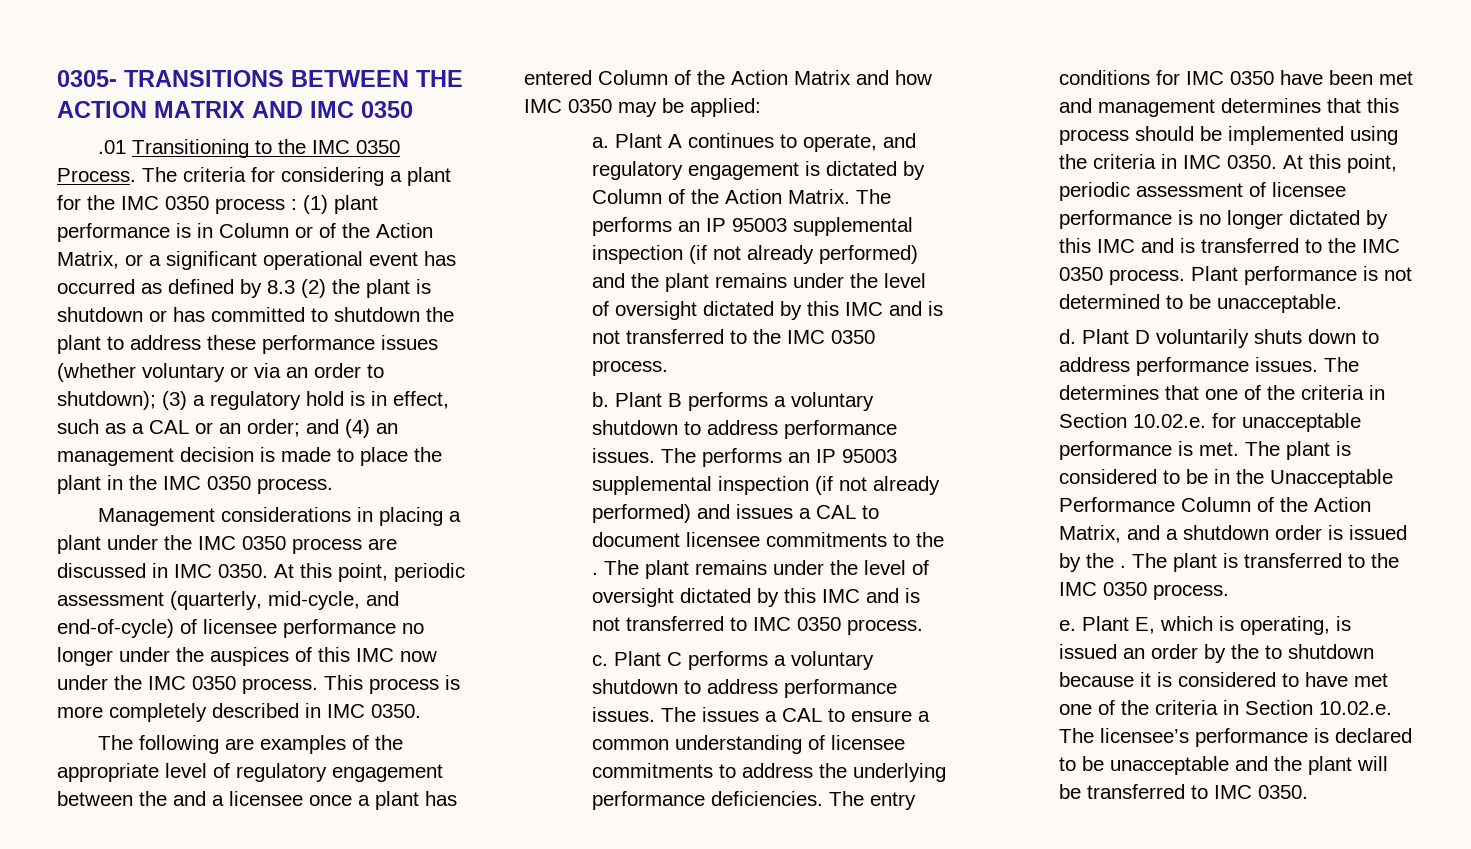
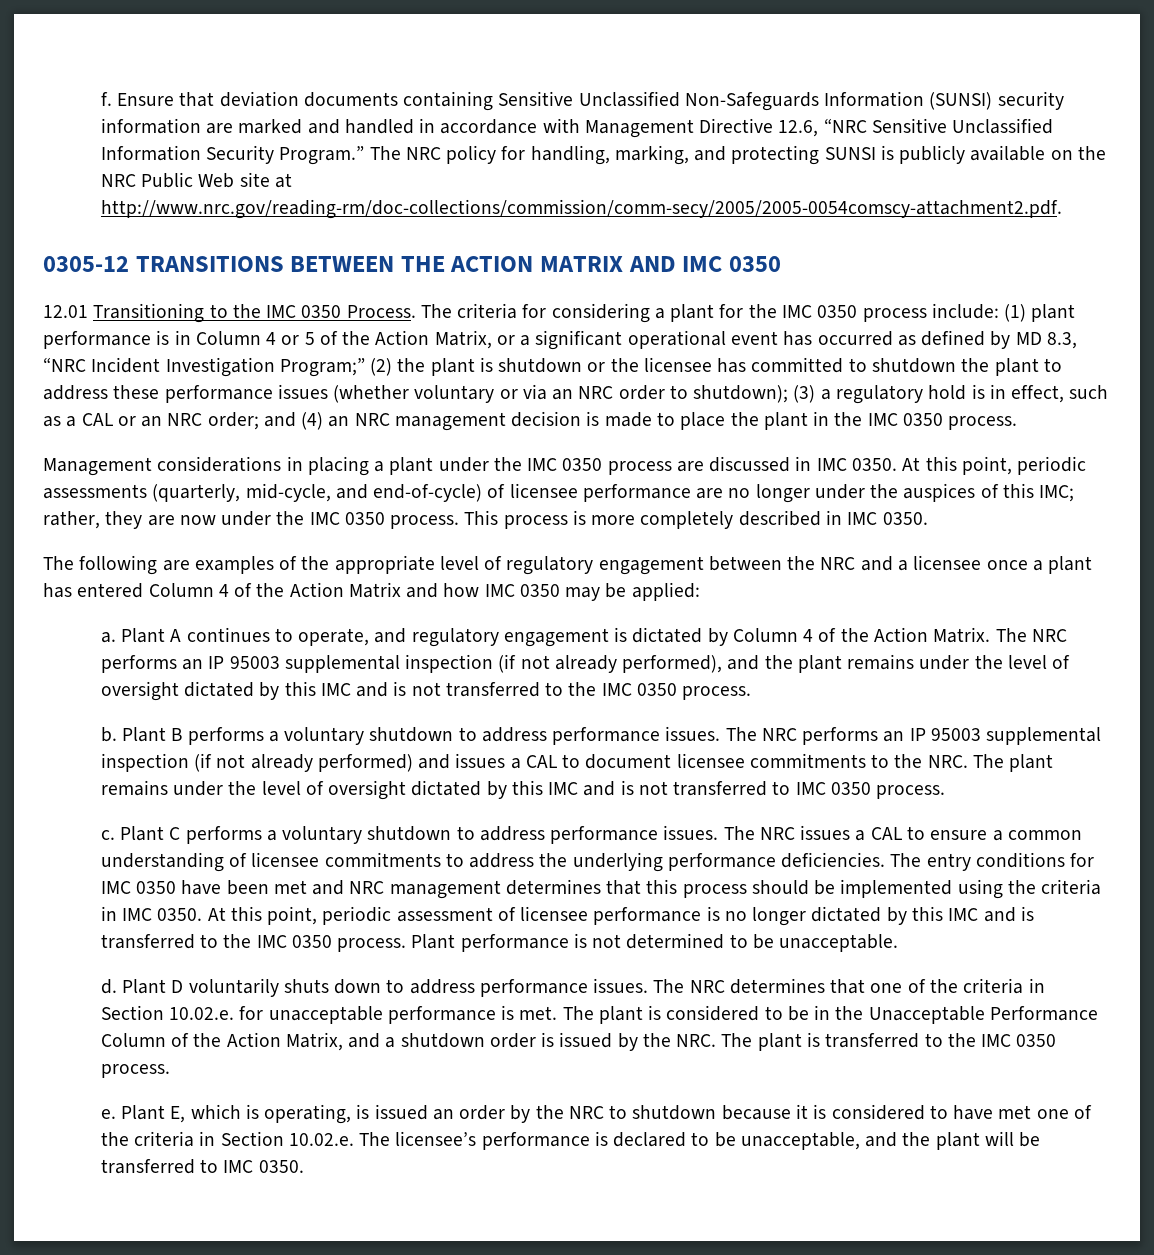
[57,70,117,87] 0305- -> [100,91,1064,111] [100,118,1054,138] [100,145,1106,165] [100,172,292,188] [100,199,1062,219] [43,256,129,272] f. Ensure that deviation documents containing Sensitive Unclassified Non-Safeguards Information (SUNSI) security information are marked and handled in accordance with Management Directive 12.6, “NRC Sensitive Unclassified Information Security Program.” The NRC policy for handling, marking, and protecting SUNSI is publicly available on the NRC Public Web site at http://www.nrc.gov/reading-rm/doc-collections/commission/comm-secy/2005/2005-0054comscy-attachment2.pdf. // 0305-12
[98,140,127,154] .01 -> [43,305,88,318] 12.01
[291,199,297,210] : -> [931,303,999,319] include:
[295,226,313,238] or -> [266,332,315,345] 4 or 5
[267,280,295,294] 8.3 -> [1015,332,1077,349] [43,357,365,377] MD 8.3, “NRC Incident Investigation Program;”
(167, 316) none -> [610,357,712,372] the licensee
(308, 372) none -> [578,386,614,399] NRC
(241, 428) none -> [167,413,203,426] NRC
(398, 428) none -> [354,413,390,426] NRC
[57,592,164,606] assessment -> [43,484,147,499] assessments
(396, 628) none -> [696,488,724,499] are
[356,648,394,662] IMC -> [1039,485,1075,502] [43,511,175,529] IMC; rather, they are
(167, 798) none -> [820,557,856,570] NRC
(668, 77) none -> [218,584,229,597] 4
(662, 196) none -> [803,629,814,642] 4
[591,217,913,236] [591,245,918,264] performs an IP 95003 supplemental inspection (if not already performed) -> [1031,629,1067,642] [100,654,723,673] NRC performs an IP 95003 supplemental inspection (if not already performed),
(696, 455) none -> [761,728,797,741] NRC
[591,572,598,575] . -> [927,755,968,768] NRC.
(696, 714) none -> [759,827,795,840] NRC
(1092, 105) none -> [349,881,385,894] NRC
(1359, 364) none -> [689,980,725,993] NRC
[1119,565,1126,568] . -> [676,1034,717,1047] NRC.
(1259, 651) none -> [568,1106,604,1119] NRC
[1109,756,1229,775] unacceptable -> [740,1132,860,1150] unacceptable,

